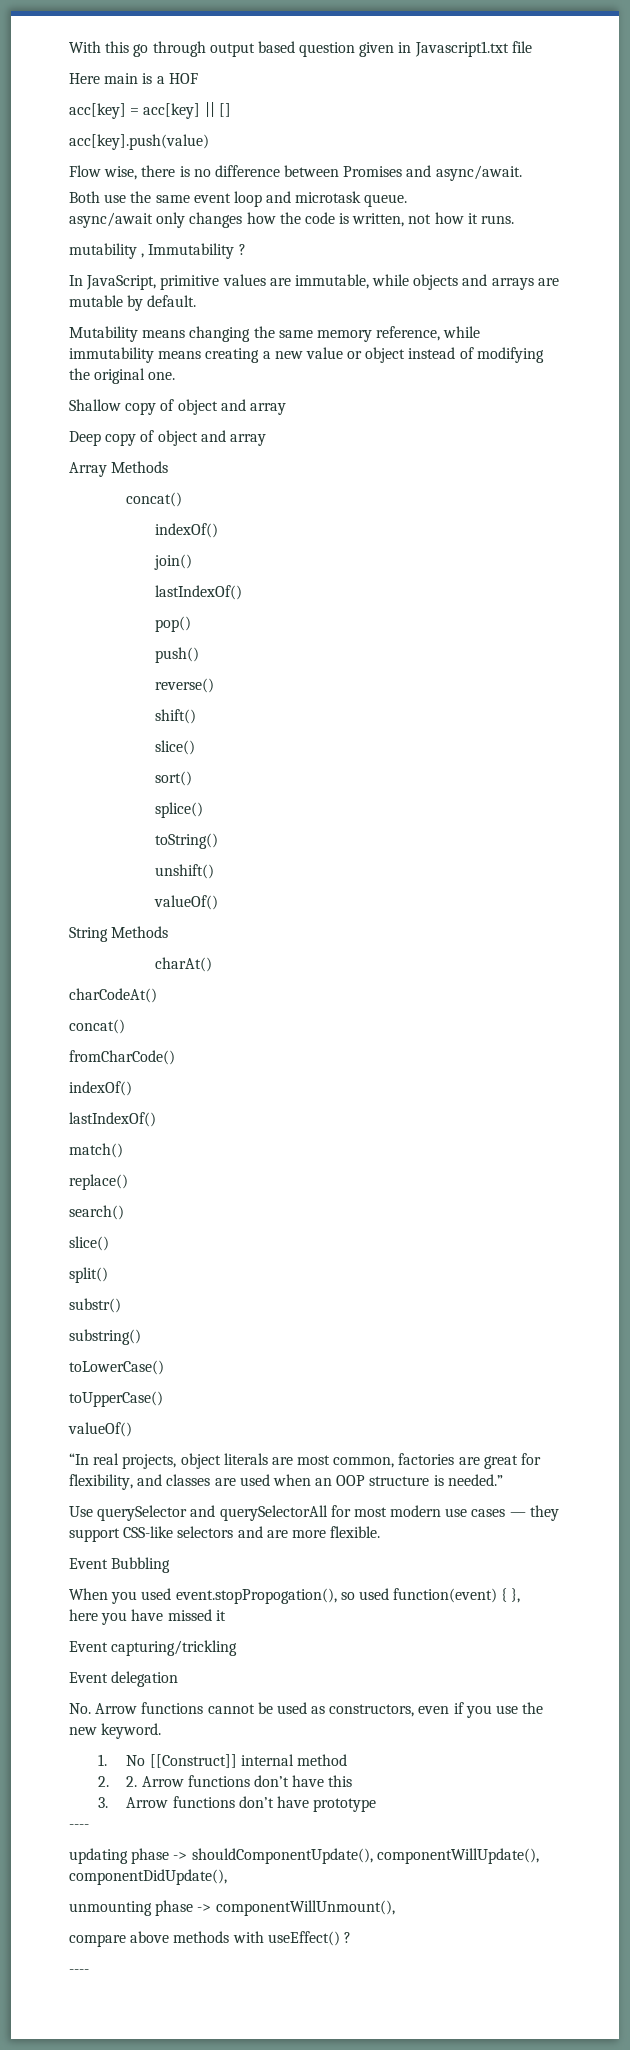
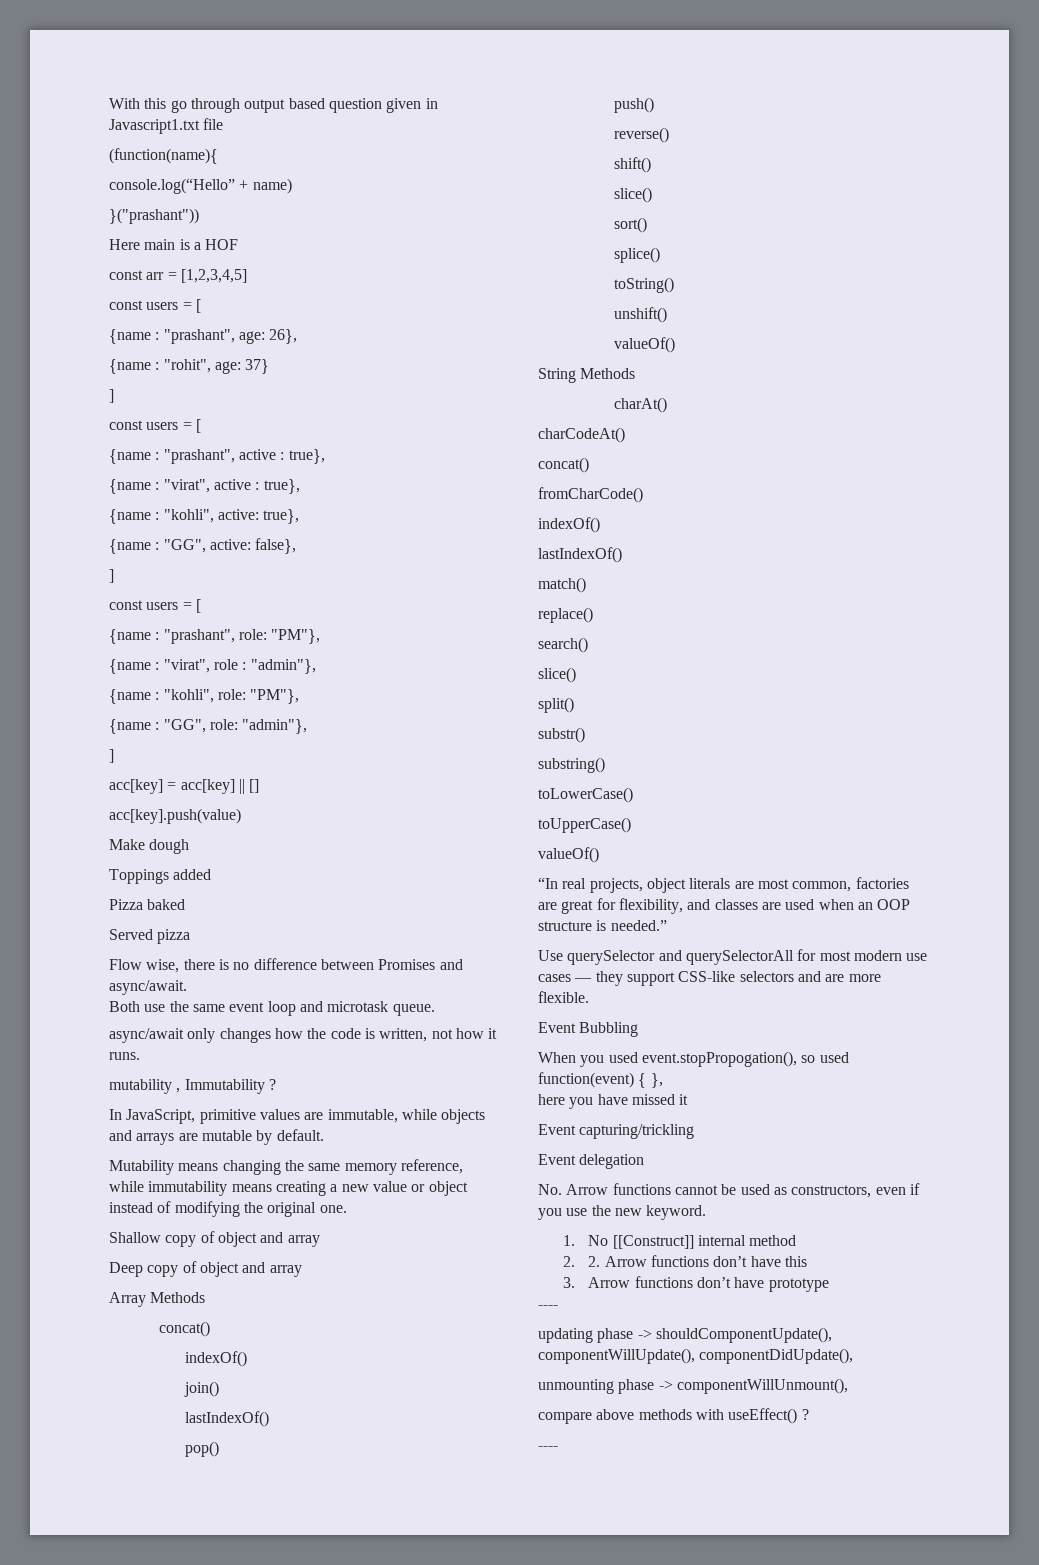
(532, 47) none -> [109,148,218,164] [109,178,292,194] [109,208,199,224] // (function(name){ // console.log(“Hello” + name) // }("prashant"))
(198, 78) none -> [109,269,247,283] [109,299,201,313] [109,329,298,344] [109,359,270,374] [109,389,114,403] [109,419,201,433] [109,449,325,464] [109,479,300,494] [109,509,300,524] [109,538,297,554] [109,569,114,583] [109,599,201,613] [109,629,321,644] [109,659,316,674] [109,689,300,704] [109,719,308,734] [109,749,114,763] // const arr = [1,2,3,4,5] // const users = [ // {name : "prashant", age: 26}, // {name : "rohit", age: 37} // ] // const users = [ // {name : "prashant", active : true}, // {name : "virat", active : true}, // {name : "kohli", active: true}, // {name : "GG", active: false}, // ] // const users = [ // {name : "prashant", role: "PM"}, // {name : "virat", role : "admin"}, // {name : "kohli", role: "PM"}, // {name : "GG", role: "admin"}, // ]
(209, 142) none -> [109,839,190,854] [109,869,212,884] [109,899,186,910] [109,929,191,944] // Make dough // Toppings added // Pizza baked // Served pizza

